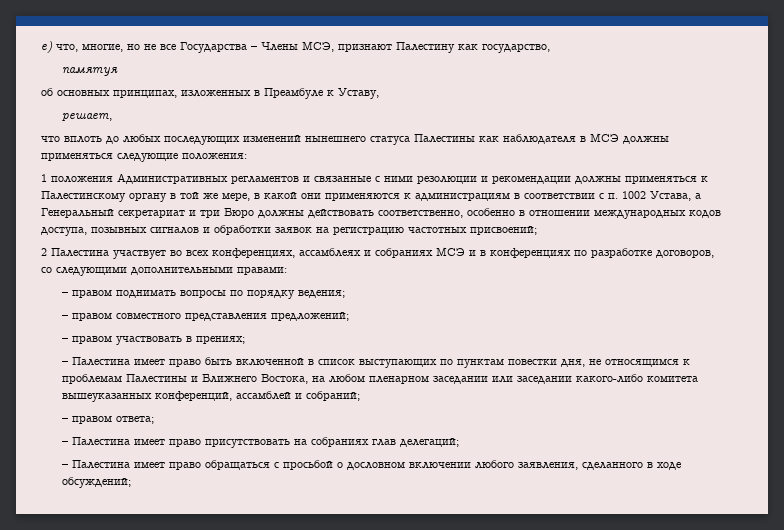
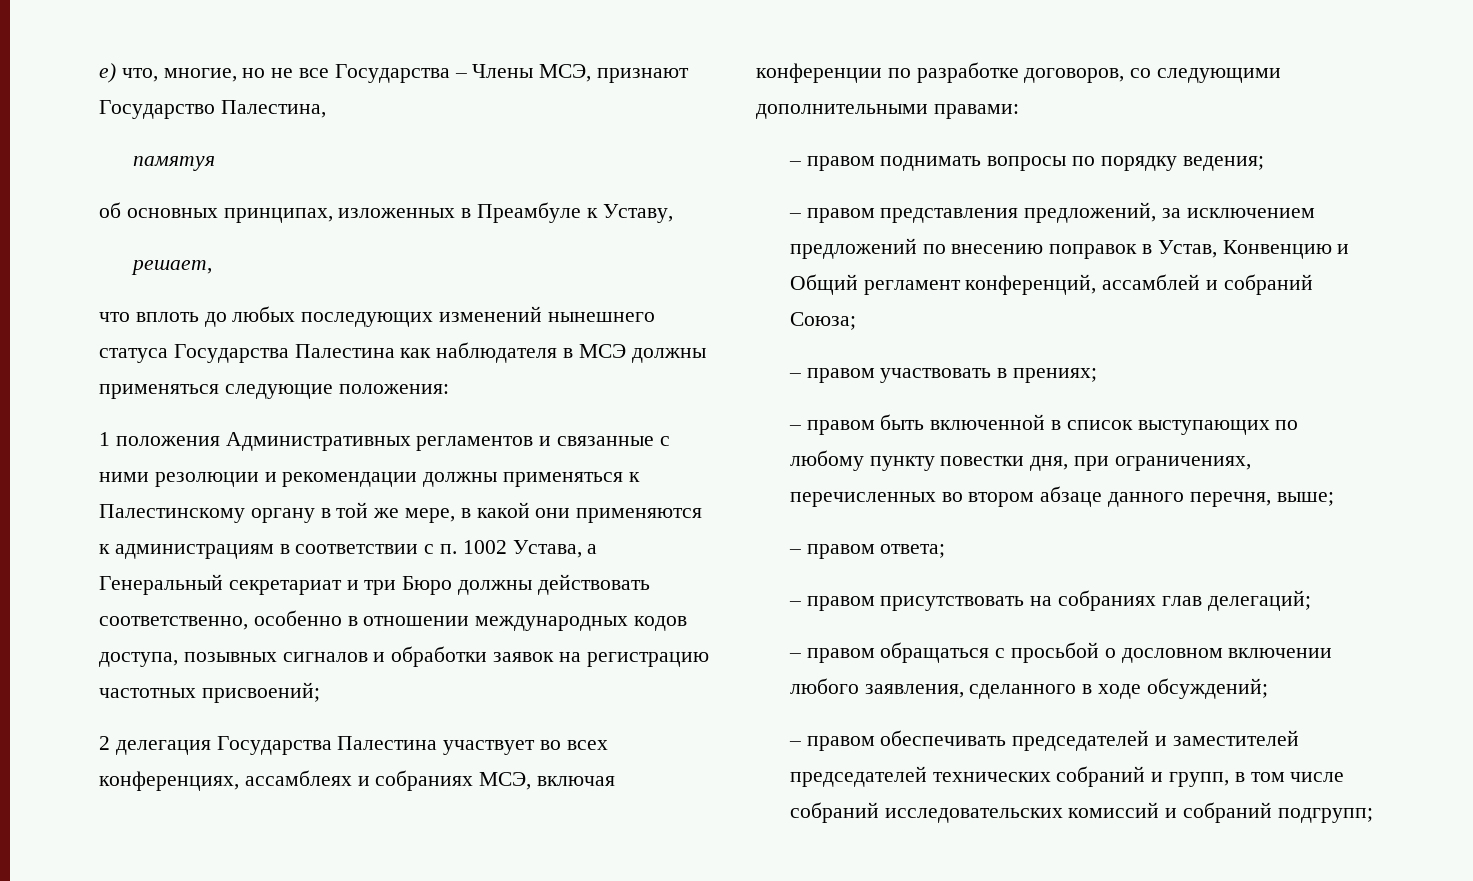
[396,42,550,53] Палестину как государство, -> [99,100,326,119] Государство Палестина,
[414,134,475,143] Палестины -> [173,344,395,363] Государства Палестина
(47, 252) none -> [115,736,332,755] делегация Государства
[436,247,571,258] МСЭ и в конференциях -> [479,772,616,790] [756,63,882,83] МСЭ, включая конференции
[115,312,349,321] совместного представления предложений; -> [880,202,1315,223] [789,238,1350,259] [789,274,1313,295] [789,312,856,330] представления предложений, за исключением предложений по внесению поправок в Устав, Конвенцию и Общий регламент конференций, ассамблей и собраний Союза;
[71,357,201,367] Палестина имеет право -> [806,420,875,435] правом
[456,358,690,368] [61,374,698,384] [61,391,360,402] пунктам повестки дня, не относящимся к проблемам Палестины и Ближнего Востока, на любом пленарном заседании или заседании какого-либо комитета вышеуказанных конференций, ассамблей и собраний; -> [789,450,1251,471] [789,486,1334,507] любому пункту повестки дня, при ограничениях, перечисленных во втором абзаце данного перечня, выше;
[71,437,201,447] Палестина имеет право -> [806,596,875,611] правом
[71,460,201,470] Палестина имеет право -> [806,648,875,663] правом
(131, 482) none -> [788,730,1299,751] [789,766,1345,787] [789,802,1373,823] // – правом обеспечивать председателей и заместителей председателей технических собраний и групп, в том числе собраний исследовательских комиссий и собраний подгрупп;

